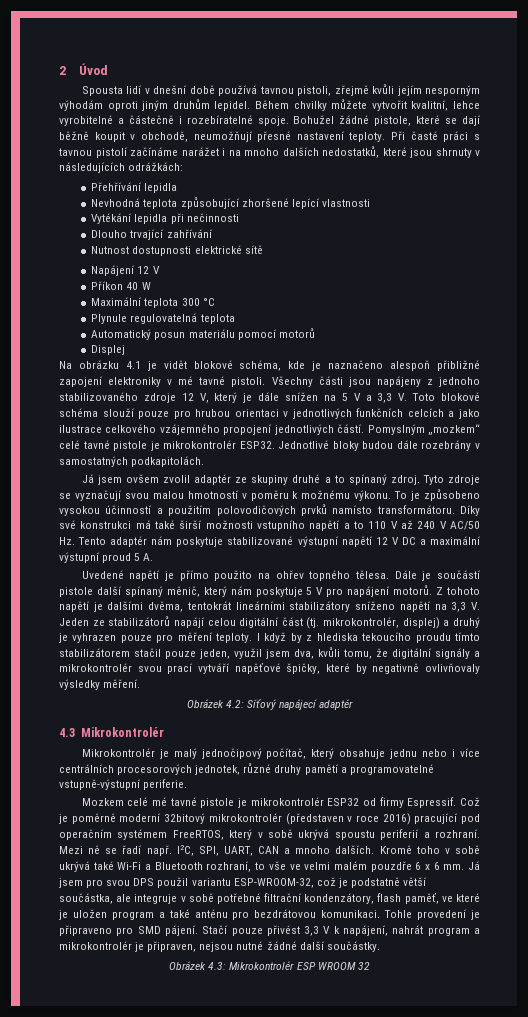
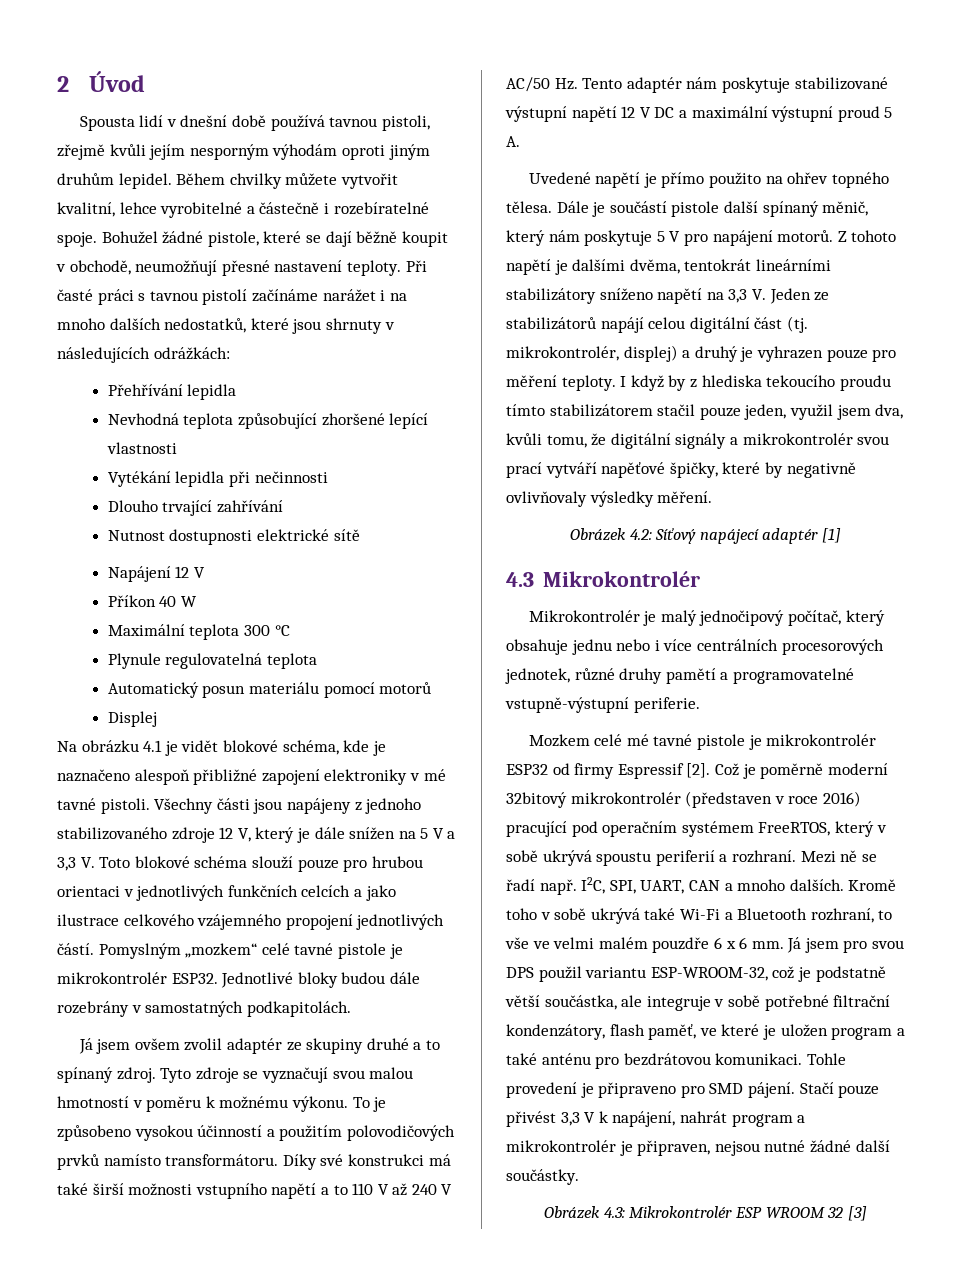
(354, 704) none -> [821,528,841,543] [1]
[407,797,457,808] Espressif. -> [617,763,711,779] Espressif [2].
(370, 966) none -> [847,1206,867,1221] [3]

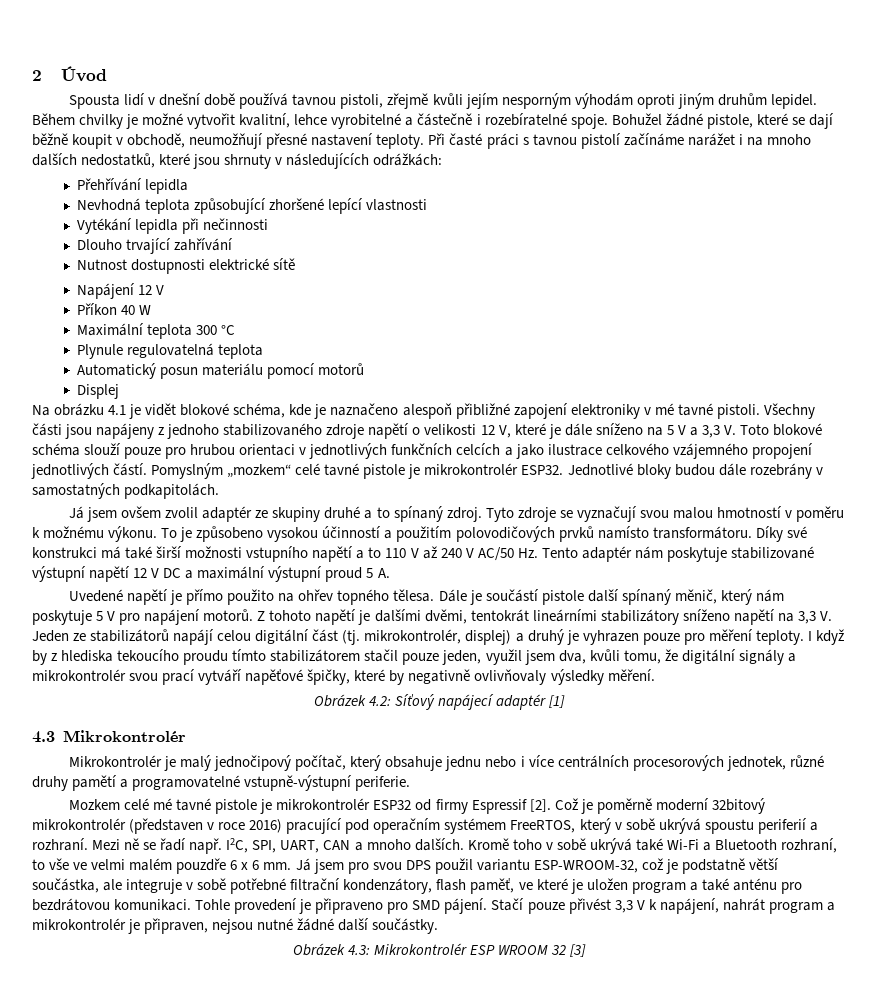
[285,173,338,186] můžete -> [126,113,184,129] je možné
(215, 835) none -> [368,423,477,439] napětí o velikosti
[255,827,295,843] který -> [514,423,546,435] které
[349,827,396,840] snížen -> [595,423,643,435] sníženo
[629,259,680,274] dvěma, -> [424,609,467,624] dvěmi,

